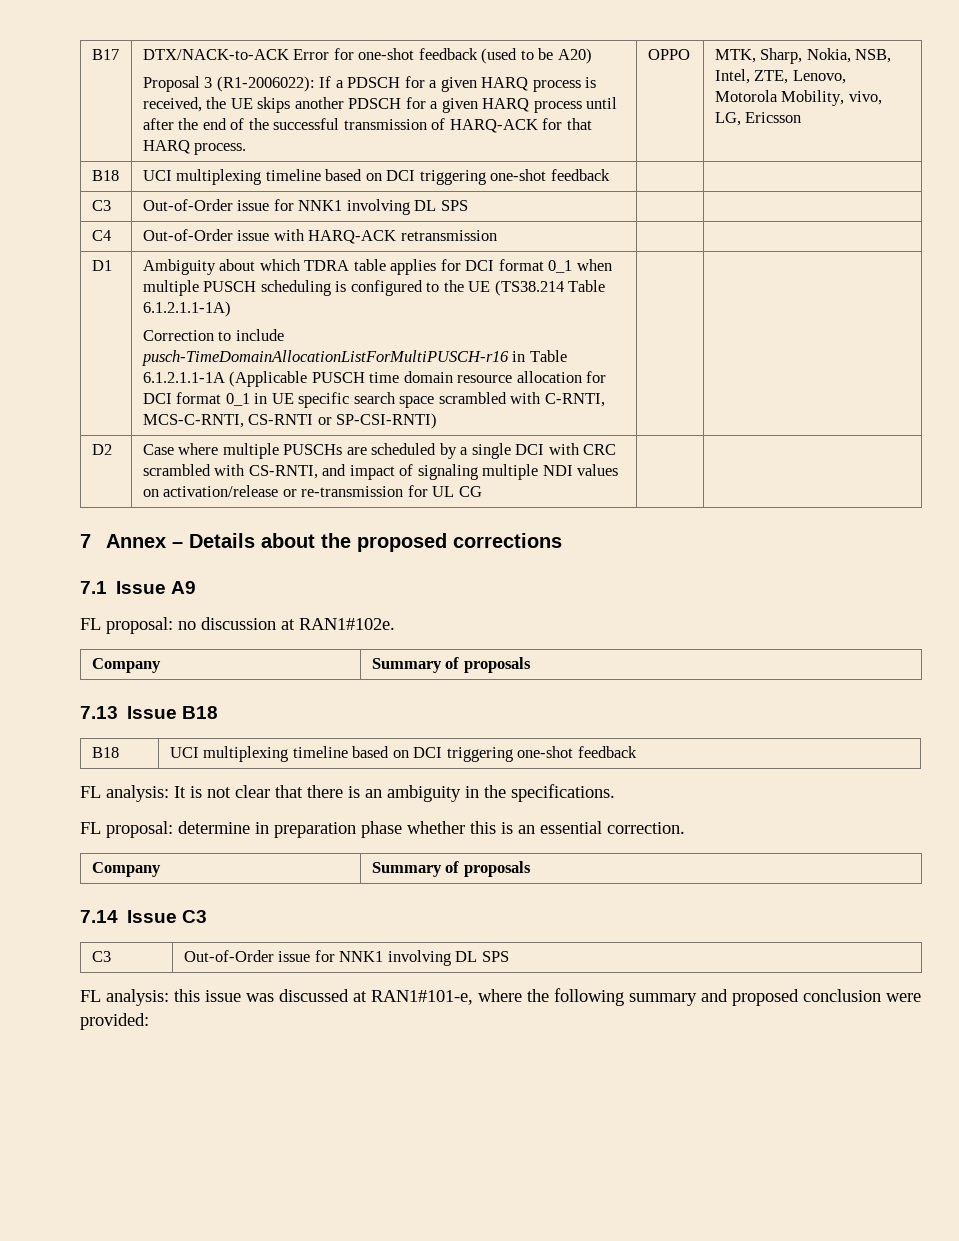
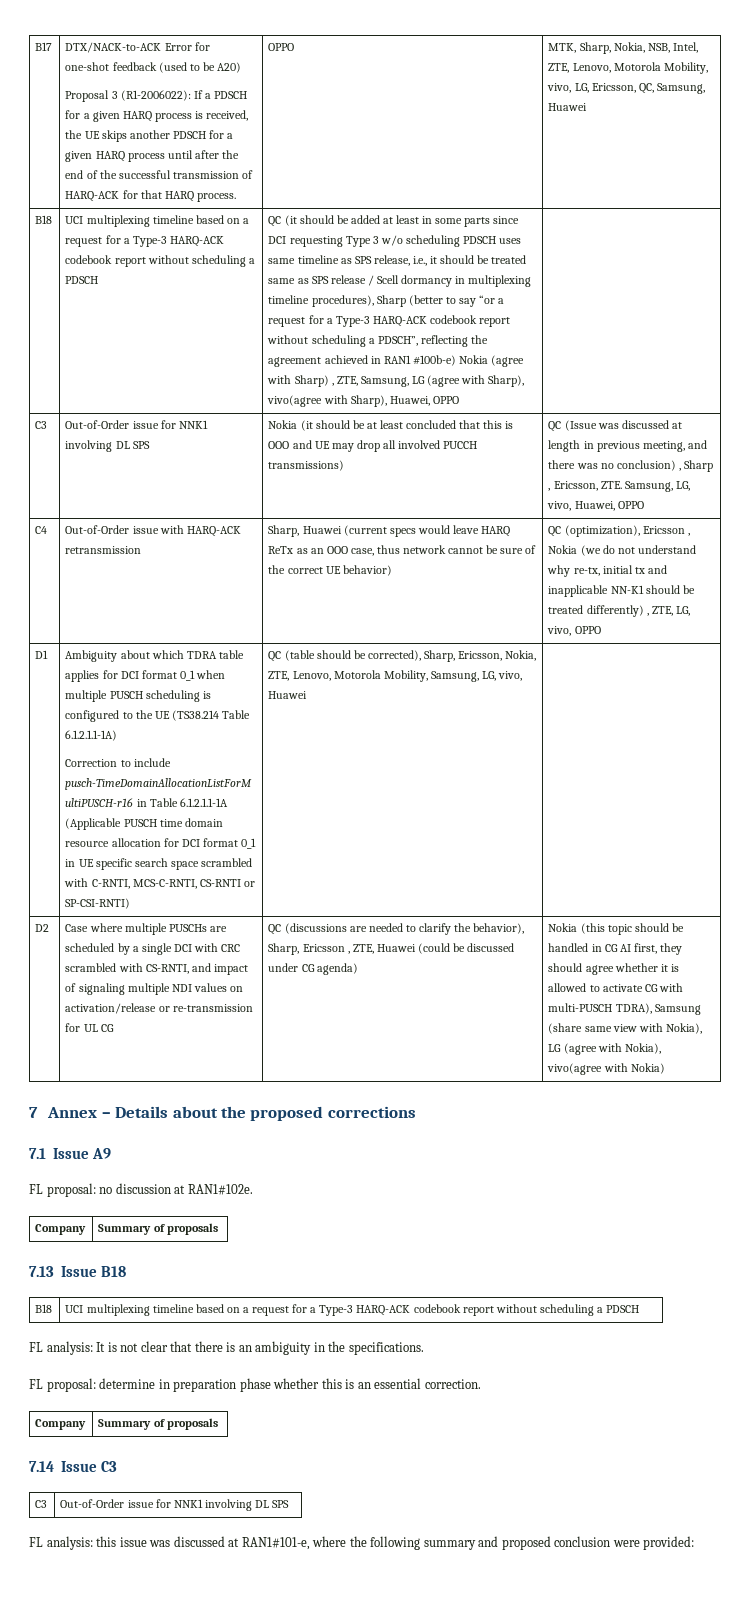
[745,112,802,123] [91,170,119,181] [142,169,610,185] Ericsson // B18 | UCI multiplexing timeline based on DCI triggering one-shot feedback | -> [591,83,705,94] [548,103,588,111] [35,215,53,224] [65,215,249,227] [65,235,224,247] [65,255,255,267] [65,276,99,284] [268,215,520,227] [268,235,522,247] [268,255,527,266] [268,275,532,287] [268,295,505,307] [268,315,511,327] [267,335,488,347] [268,355,525,367] [267,375,525,387] [267,395,459,407] Ericsson, QC, Samsung, Huawei // B18 | UCI multiplexing timeline based on a request for a Type-3 HARQ-ACK codebook report without scheduling a PDSCH | QC (it should be added at least in some parts since DCI requesting Type 3 w/o scheduling PDSCH uses same timeline as SPS release, i.e., it should be treated same as SPS release / Scell dormancy in multiplexing timeline procedures), Sharp (better to say “or a request for a Type-3 HARQ-ACK codebook report without scheduling a PDSCH”, reflecting the agreement achieved in RAN1 #100b-e) Nokia (agree with Sharp) , ZTE, Samsung, LG (agree with Sharp), vivo(agree with Sharp), Huawei, OPPO
(468, 205) | -> [268,420,514,431] [268,440,478,452] [268,460,345,471] [548,420,682,432] [548,440,707,452] [548,460,713,472] [548,481,690,492] [547,501,644,511] Nokia (it should be at least concluded that this is OOO and UE may drop all involved PUCCH transmissions) | QC (Issue was discussed at length in previous meeting, and there was no conclusion) , Sharp , Ericsson, ZTE. Samsung, LG, vivo, Huawei, OPPO
(497, 235) | -> [268,525,511,537] [268,545,537,556] [268,565,392,576] [548,525,690,537] [548,545,696,556] [547,565,667,577] [548,585,695,597] [548,605,690,617] [547,626,601,636] Sharp, Huawei (current specs would leave HARQ ReTx as an OOO case, thus network cannot be sure of the correct UE behavior) | QC (optimization), Ericsson , Nokia (we do not understand why re-tx, initial tx and inapplicable NN-K1 should be treated differently) , ZTE, LG, vivo, OPPO
(438, 421) none -> [268,650,537,662] [268,670,523,682] [268,691,308,699] QC (table should be corrected), Sharp, Ericsson, Nokia, ZTE, Lenovo, Motorola Mobility, Samsung, LG, vivo, Huawei
(482, 491) | -> [268,923,525,935] [268,943,515,955] [268,963,358,975] [548,923,684,935] [548,943,682,955] [548,963,679,975] [548,983,683,992] [548,1003,701,1015] [548,1023,702,1034] [548,1043,661,1055] [547,1063,665,1075] QC (discussions are needed to clarify the behavior), Sharp, Ericsson , ZTE, Huawei (could be discussed under CG agenda) | Nokia (this topic should be handled in CG AI first, they should agree whether it is allowed to activate CG with multi-PUSCH TDRA), Samsung (share same view with Nokia), LG (agree with Nokia), vivo(agree with Nokia)
[413,746,637,762] DCI triggering one-shot feedback -> [242,1304,640,1316] a request for a Type-3 HARQ-ACK codebook report without scheduling a PDSCH

